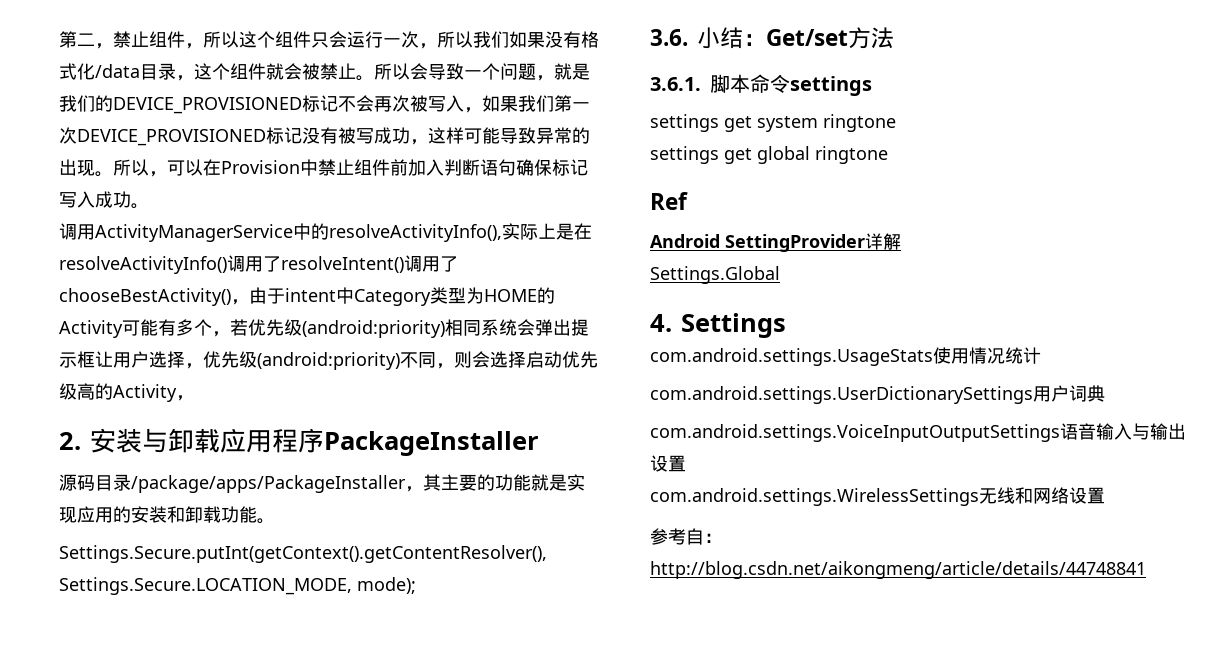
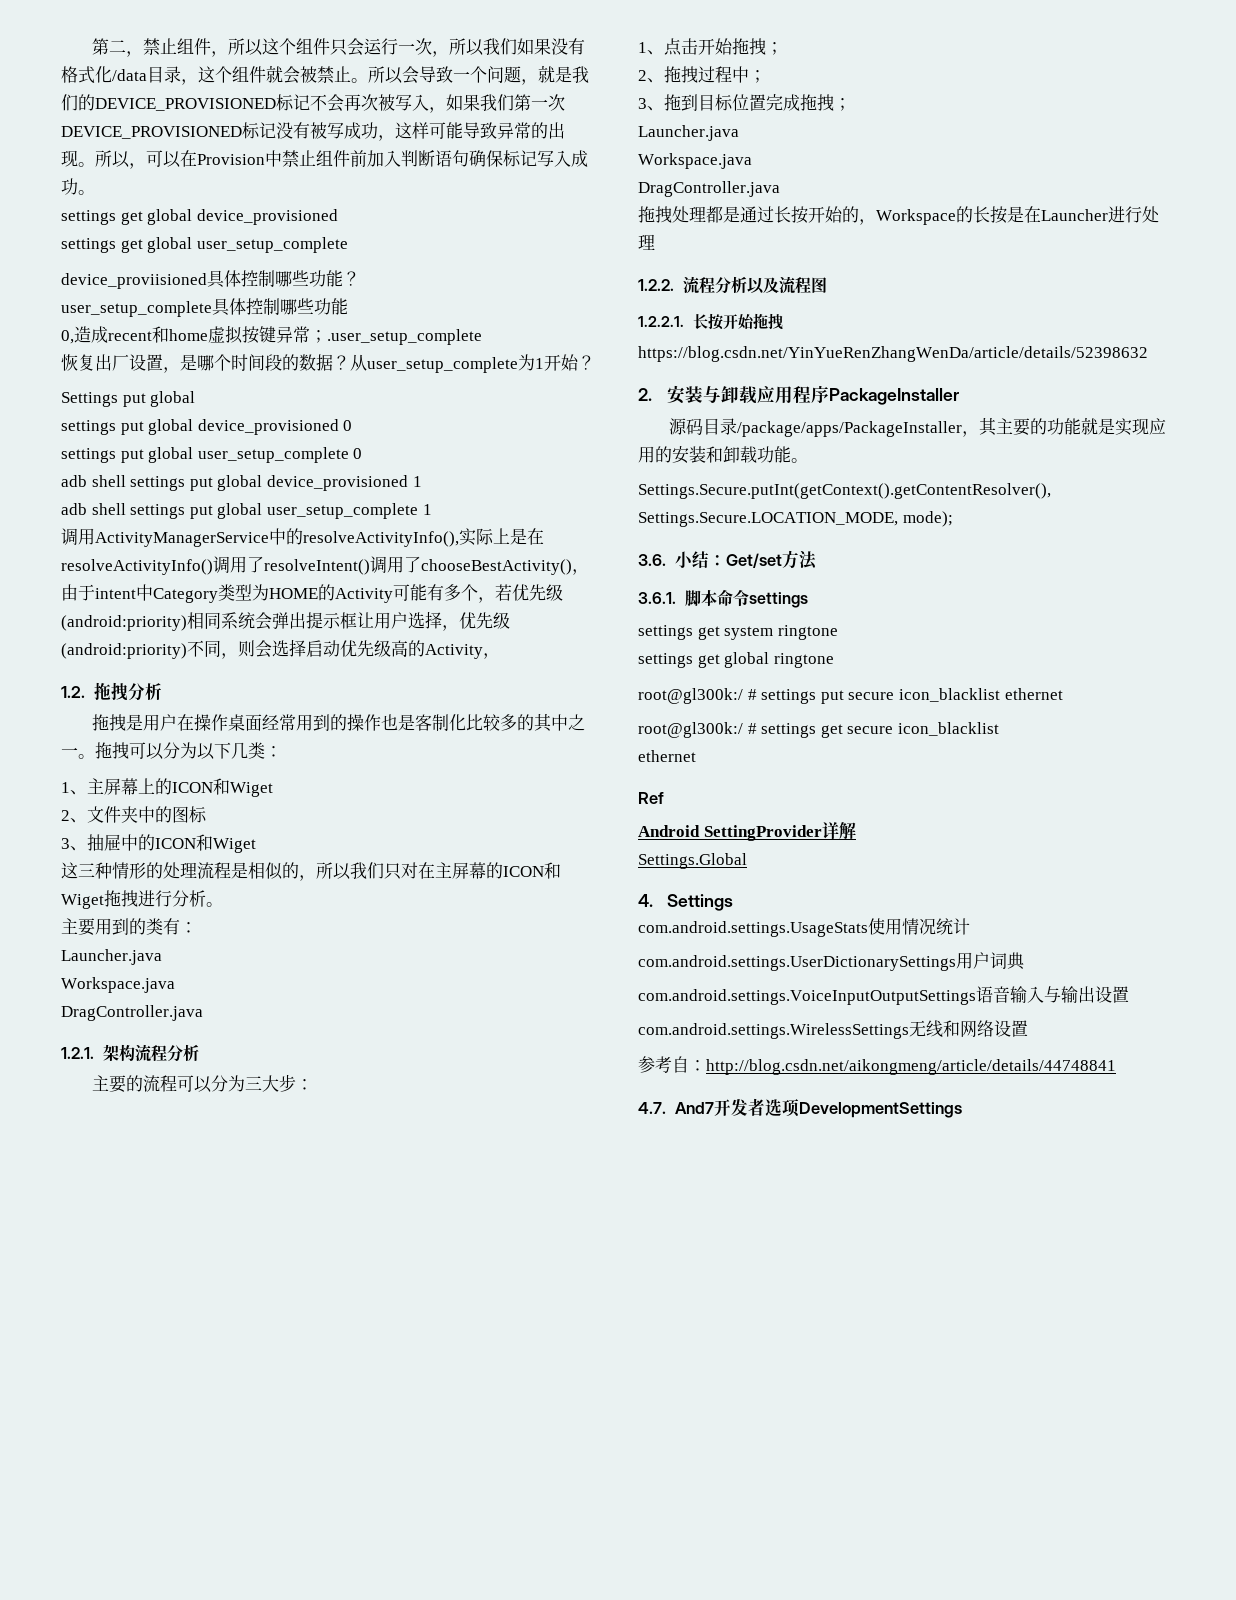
(149, 206) none -> [61,209,338,225] [61,237,348,253] [61,270,360,289] [61,298,348,317] [61,325,482,345] [61,354,595,373] [61,391,196,407] [61,419,353,435] [61,447,363,463] [61,475,422,491] [61,503,432,519] // settings get global device_provisioned // settings get global user_setup_complete // device_proviisioned具体控制哪些功能？ // user_setup_complete具体控制哪些功能 // 0,造成recent和home虚拟按键异常；.user_setup_complete // 恢复出厂设置，是哪个时间段的数据？从user_setup_complete为1开始？ // Settings put global // settings put global device_provisioned 0 // settings put global user_setup_complete 0 // adb shell settings put global device_provisioned 1 // adb shell settings put global user_setup_complete 1
(194, 398) none -> [61,682,162,701] [92,713,586,732] [61,742,282,760] [61,778,273,797] [61,806,207,823] [61,834,256,853] [61,862,561,881] [61,890,223,909] [61,918,197,936] [61,949,162,965] [61,977,175,993] [61,1005,203,1021] [61,1044,199,1062] [92,1074,314,1093] [638,38,783,56] [638,66,766,83] [638,94,851,111] [638,125,739,141] [638,153,752,169] [638,181,780,197] [638,206,1159,225] [638,234,655,250] [638,276,827,294] [638,313,783,330] [638,346,1148,362] // 1.2.拖拽分析 // 拖拽是用户在操作桌面经常用到的操作也是客制化比较多的其中之一。拖拽可以分为以下几类： // 1、主屏幕上的ICON和Wiget // 2、文件夹中的图标 // 3、抽屉中的ICON和Wiget // 这三种情形的处理流程是相似的，所以我们只对在主屏幕的ICON和Wiget拖拽进行分析。 // 主要用到的类有： // Launcher.java // Workspace.java // DragController.java // 1.2.1.架构流程分析 // 主要的流程可以分为三大步： // 1、点击开始拖拽； // 2、拖拽过程中； // 3、拖到目标位置完成拖拽； // Launcher.java // Workspace.java // DragController.java // 拖拽处理都是通过长按开始的，Workspace的长按是在Launcher进行处理 // 1.2.2.流程分析以及流程图 // 1.2.2.1.长按开始拖拽 // https://blog.csdn.net/YinYueRenZhangWenDa/article/details/52398632
(888, 155) none -> [638,688,1063,704] [638,722,999,738] [638,750,696,762] // root@gl300k:/ # settings put secure icon_blacklist ethernet // root@gl300k:/ # settings get secure icon_blacklist // ethernet
(1146, 570) none -> [638,1098,962,1118] // 4.7. And7开发者选项DevelopmentSettings

